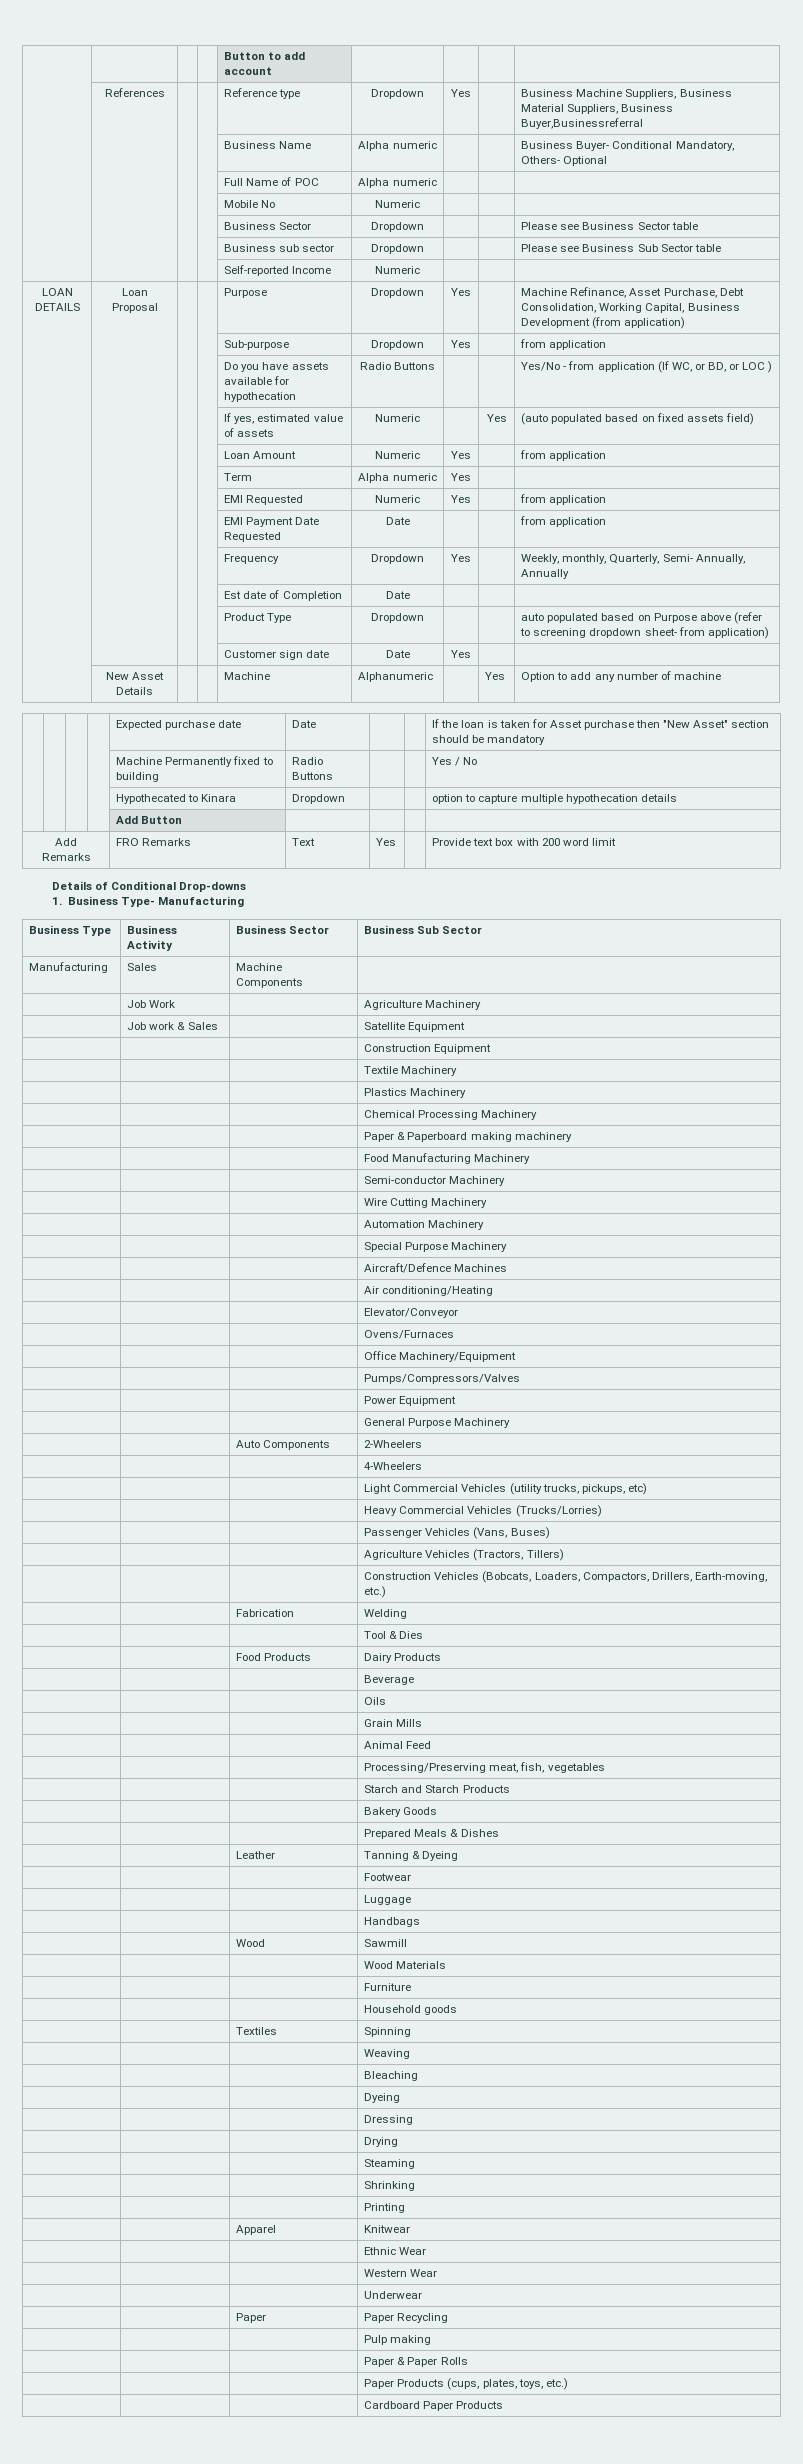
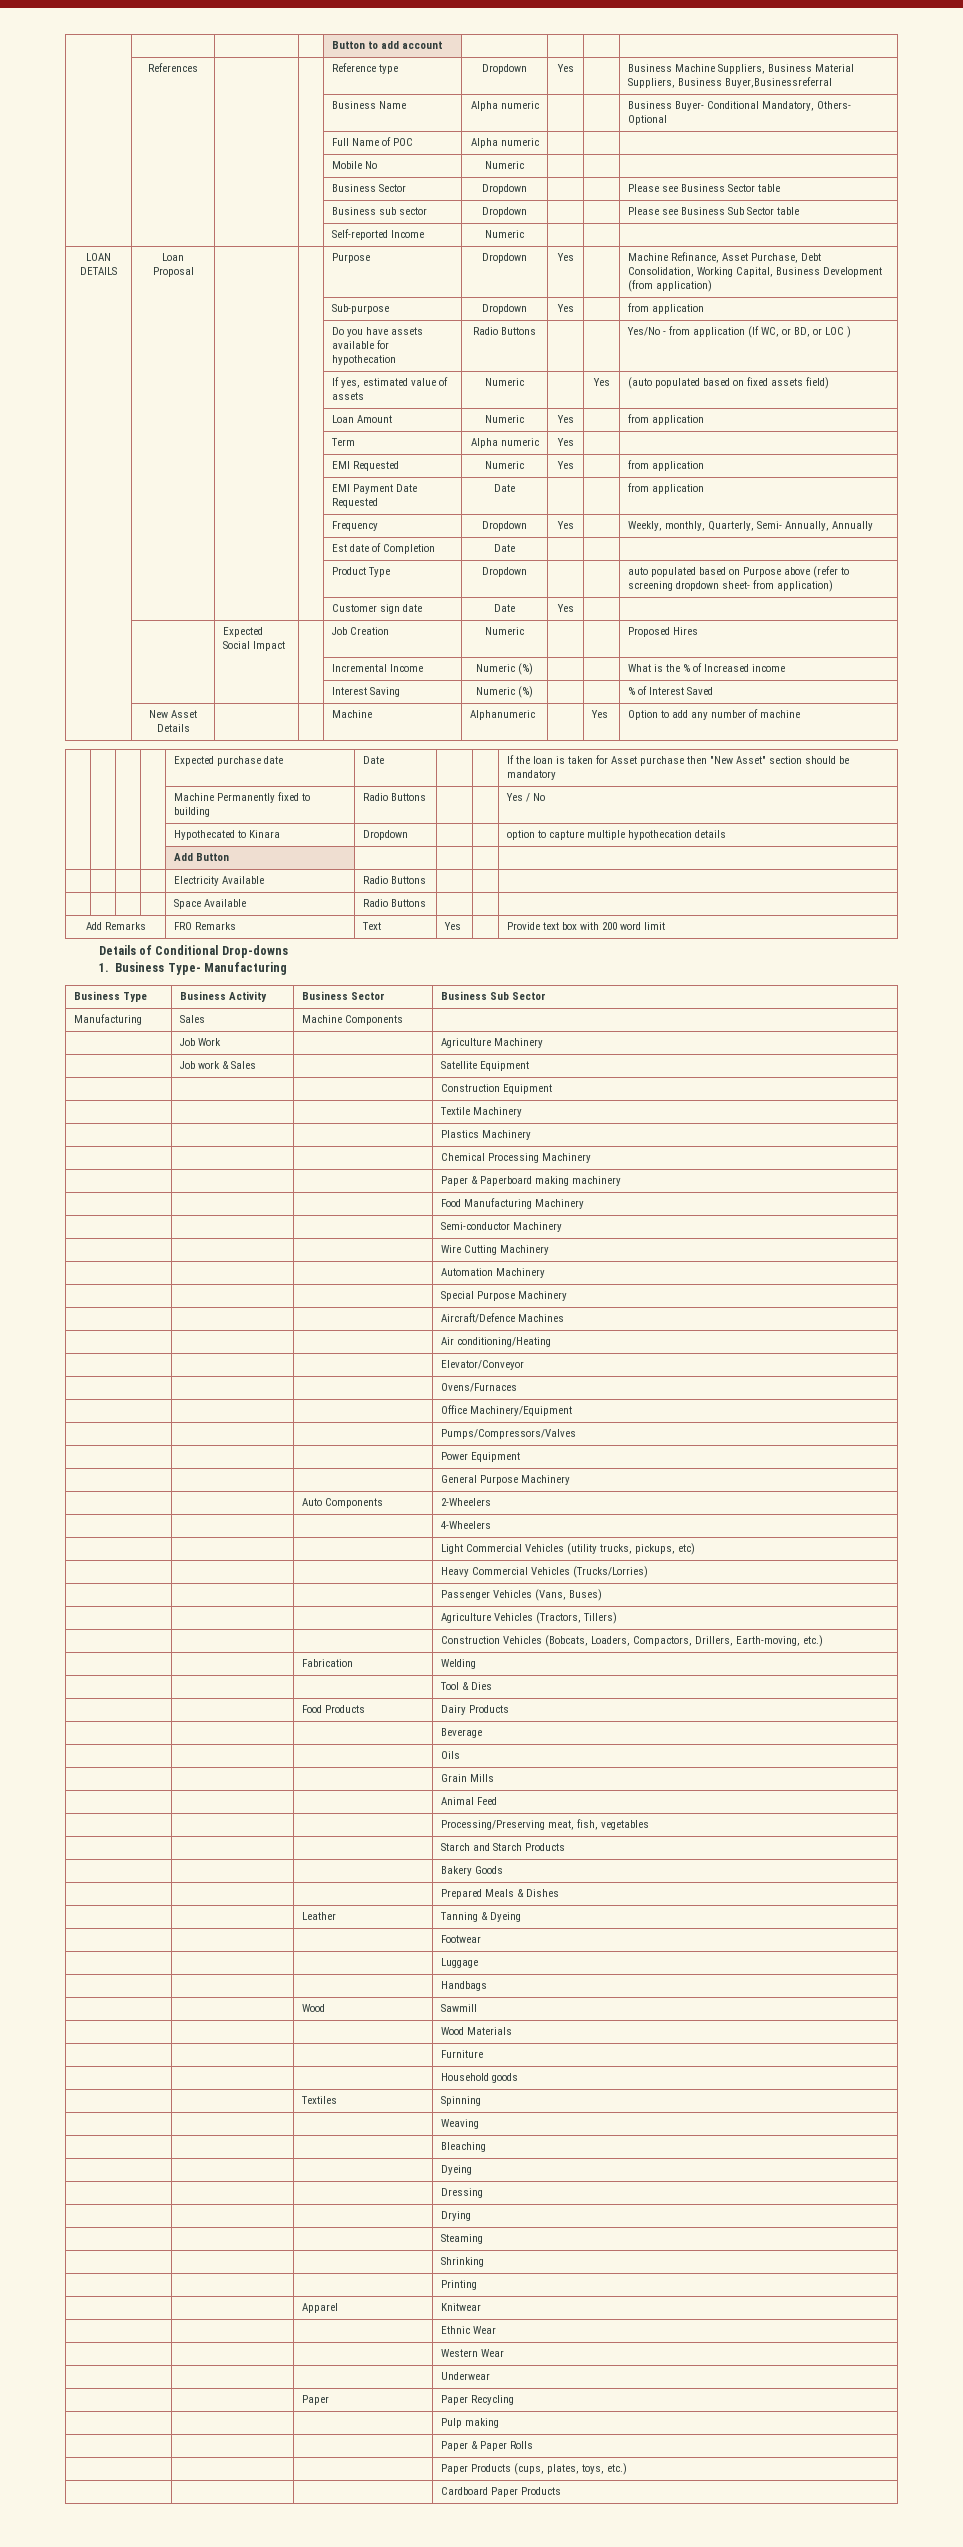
(471, 654) none -> [223,627,264,637] [223,641,286,651] [332,627,390,635] [485,627,524,635] [628,627,699,637] [332,664,424,672] [476,663,533,675] [628,663,786,672] [332,687,401,697] [476,686,533,698] [628,686,714,695] // | | Expected Social Impact | | Job Creation | Numeric | | | Proposed Hires // | | | | Incremental Income | Numeric (%) | | | What is the % of Increased income // | | | | Interest Saving | Numeric (%) | | | % of Interest Saved
(183, 820) none -> [174,876,265,886] [363,876,427,884] [174,899,247,909] [363,899,427,907] // | | | | Electricity Available | Radio Buttons | | | // | | | | Space Available | Radio Buttons | | |

